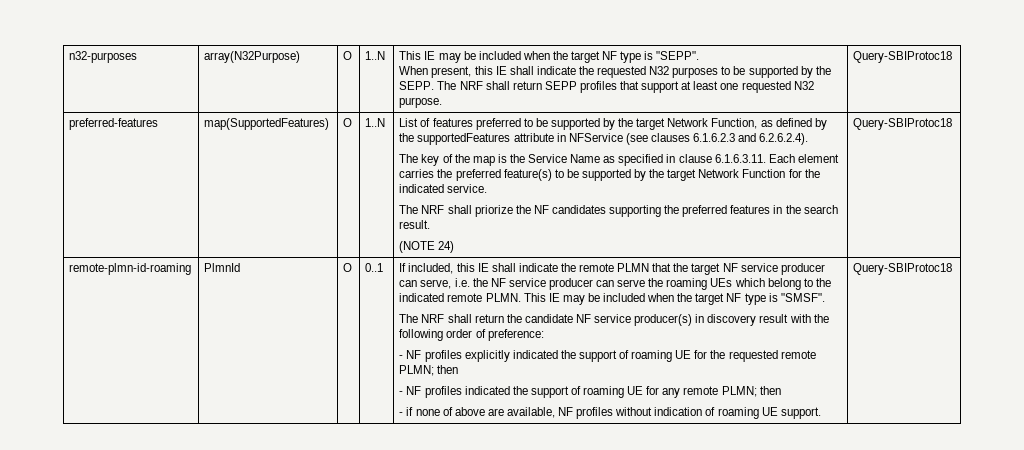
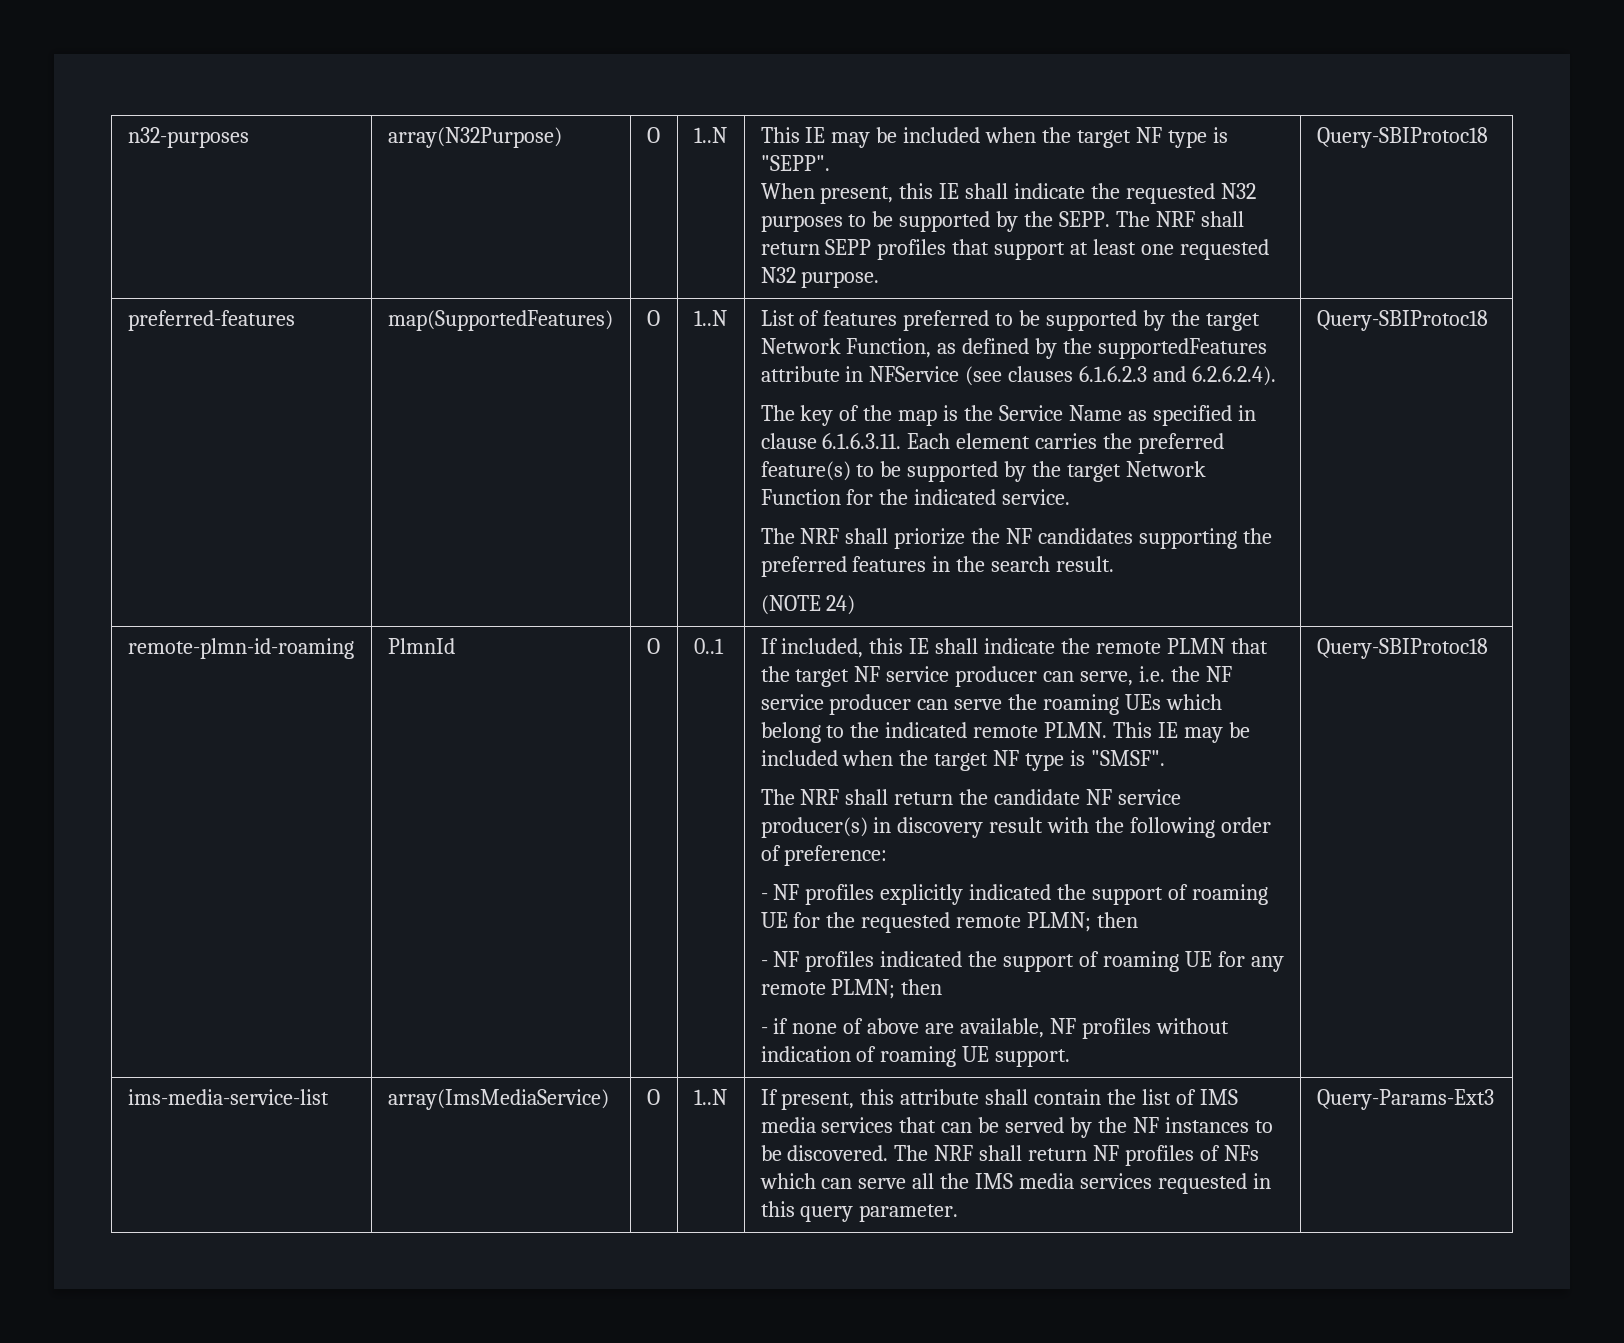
(953, 269) none -> [127,1089,329,1105] [387,1089,609,1110] [646,1089,660,1105] [693,1089,727,1105] [760,1089,1238,1110] [760,1117,1273,1138] [760,1145,1259,1166] [759,1173,1271,1194] [760,1201,959,1222] [1316,1089,1494,1110] // ims-media-service-list | array(ImsMediaService) | O | 1..N | If present, this attribute shall contain the list of IMS media services that can be served by the NF instances to be discovered. The NRF shall return NF profiles of NFs which can serve all the IMS media services requested in this query parameter. | Query-Params-Ext3

